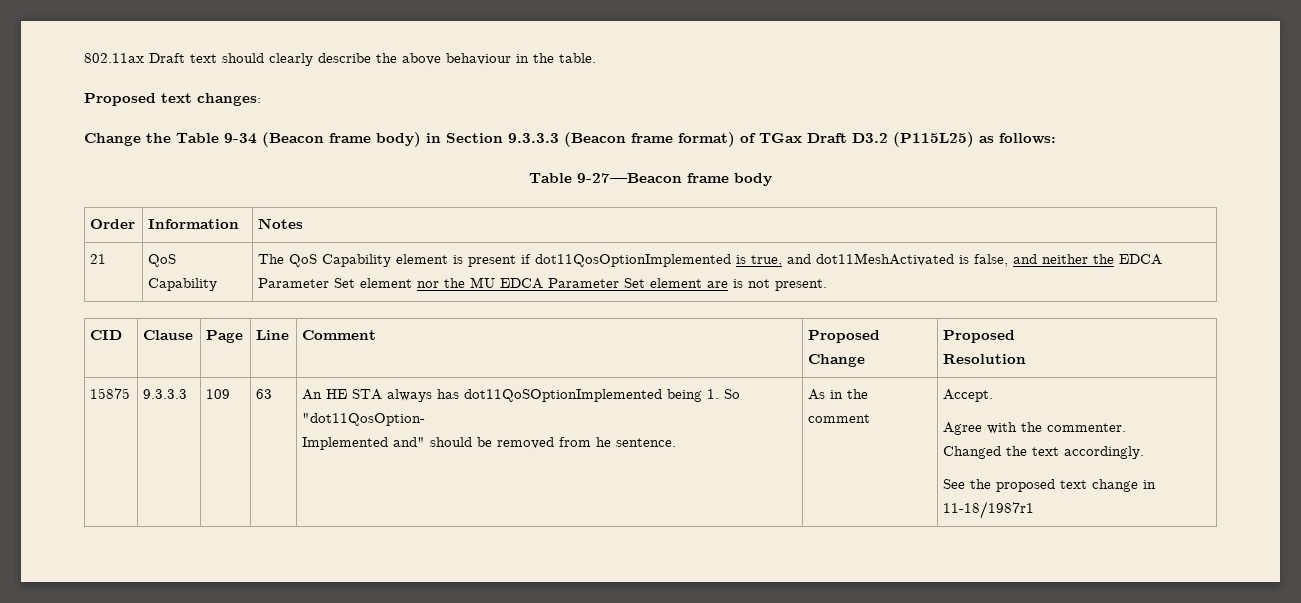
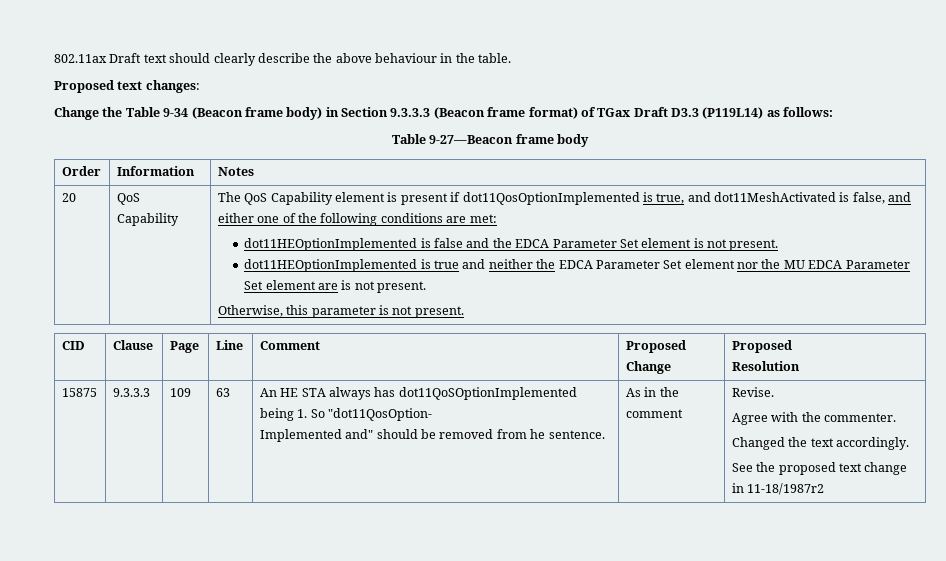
[852,132,974,147] D3.2 (P115L25) -> [671,107,764,119] D3.3 (P119L14)
[90,254,107,264] 21 -> [61,193,76,202] 20
(1038, 259) none -> [217,213,497,226] [244,238,779,251] [244,259,486,272] either one of the following conditions are met: // dot11HEOptionImplemented is false and the EDCA Parameter Set element is not present. // dot11HEOptionImplemented is true and
(828, 285) none -> [217,305,464,318] // Otherwise, this parameter is not present.
[943,389,994,402] Accept. -> [731,387,774,397] Revise.
[943,501,1035,519] 11-18/1987r1 -> [747,483,825,495] 11-18/1987r2

